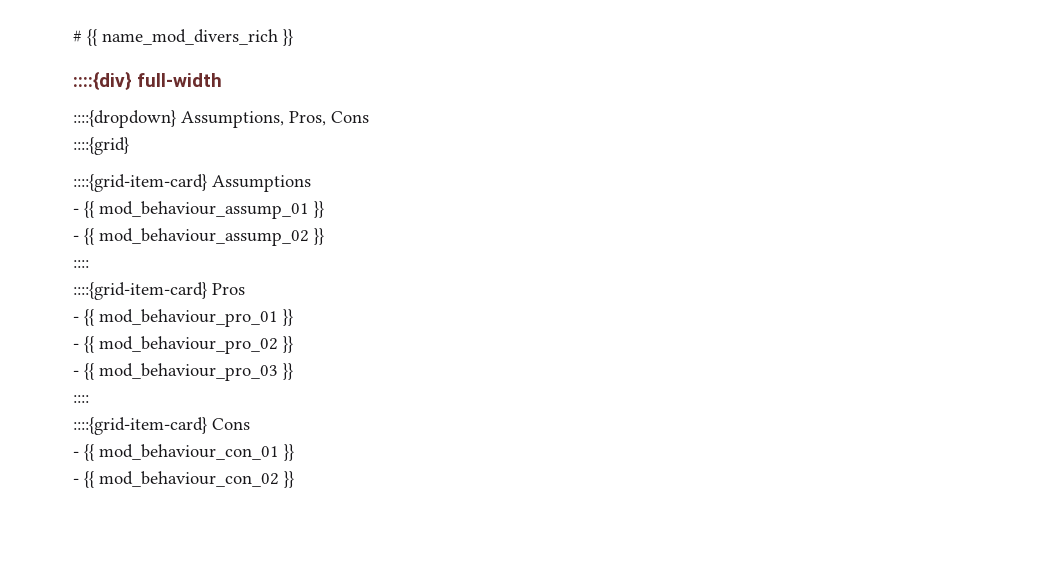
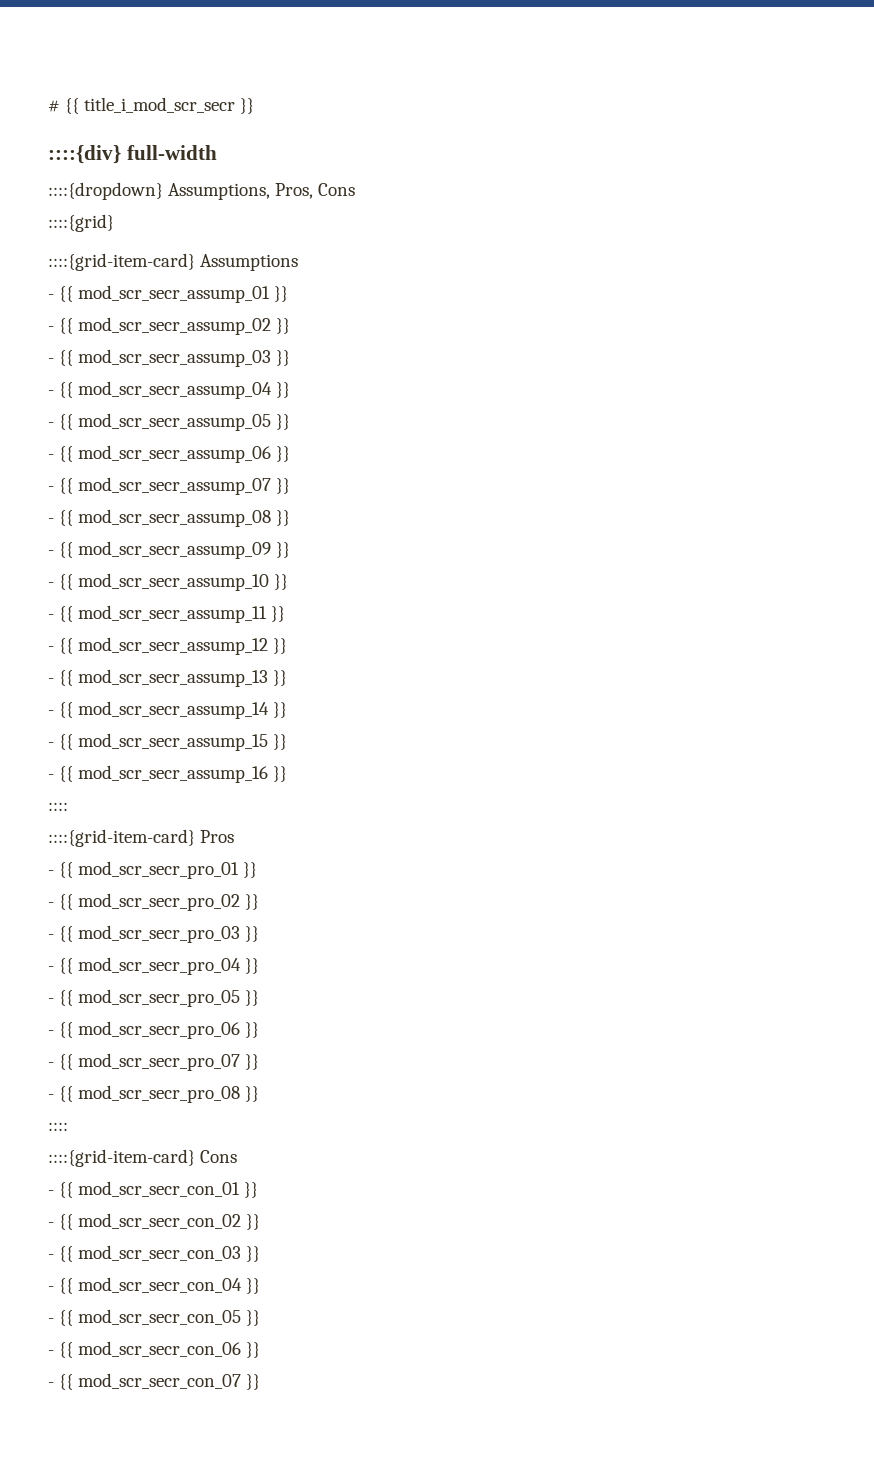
[102,29,278,45] name_mod_divers_rich -> [84,97,236,113] title_i_mod_scr_secr
[99,201,324,219] [73,228,309,246] mod_behaviour_assump_01 }} // - {{ mod_behaviour_assump_02 -> [78,285,289,303] [48,317,291,335] [48,349,291,367] [48,381,291,399] [48,413,291,431] [48,445,291,463] [48,477,291,495] [48,509,291,527] [48,541,291,559] [48,573,289,591] [48,605,286,623] [48,637,288,655] [48,669,288,687] [48,701,288,719] [48,733,288,751] [48,765,269,783] mod_scr_secr_assump_01 }} // - {{ mod_scr_secr_assump_02 }} // - {{ mod_scr_secr_assump_03 }} // - {{ mod_scr_secr_assump_04 }} // - {{ mod_scr_secr_assump_05 }} // - {{ mod_scr_secr_assump_06 }} // - {{ mod_scr_secr_assump_07 }} // - {{ mod_scr_secr_assump_08 }} // - {{ mod_scr_secr_assump_09 }} // - {{ mod_scr_secr_assump_10 }} // - {{ mod_scr_secr_assump_11 }} // - {{ mod_scr_secr_assump_12 }} // - {{ mod_scr_secr_assump_13 }} // - {{ mod_scr_secr_assump_14 }} // - {{ mod_scr_secr_assump_15 }} // - {{ mod_scr_secr_assump_16
[99,309,293,327] [73,336,293,354] [73,363,278,381] mod_behaviour_pro_01 }} // - {{ mod_behaviour_pro_02 }} // - {{ mod_behaviour_pro_03 -> [78,861,258,879] [48,893,260,911] [48,925,260,943] [48,957,260,975] [48,989,260,1007] [48,1021,260,1039] [48,1053,260,1071] [48,1085,241,1103] mod_scr_secr_pro_01 }} // - {{ mod_scr_secr_pro_02 }} // - {{ mod_scr_secr_pro_03 }} // - {{ mod_scr_secr_pro_04 }} // - {{ mod_scr_secr_pro_05 }} // - {{ mod_scr_secr_pro_06 }} // - {{ mod_scr_secr_pro_07 }} // - {{ mod_scr_secr_pro_08
[99,444,294,461] [73,471,294,488] mod_behaviour_con_01 }} // - {{ mod_behaviour_con_02 }} -> [78,1181,259,1198] [48,1213,261,1230] [48,1245,261,1262] [48,1277,261,1294] [48,1309,261,1326] [48,1341,261,1358] [48,1373,261,1390] mod_scr_secr_con_01 }} // - {{ mod_scr_secr_con_02 }} // - {{ mod_scr_secr_con_03 }} // - {{ mod_scr_secr_con_04 }} // - {{ mod_scr_secr_con_05 }} // - {{ mod_scr_secr_con_06 }} // - {{ mod_scr_secr_con_07 }}

